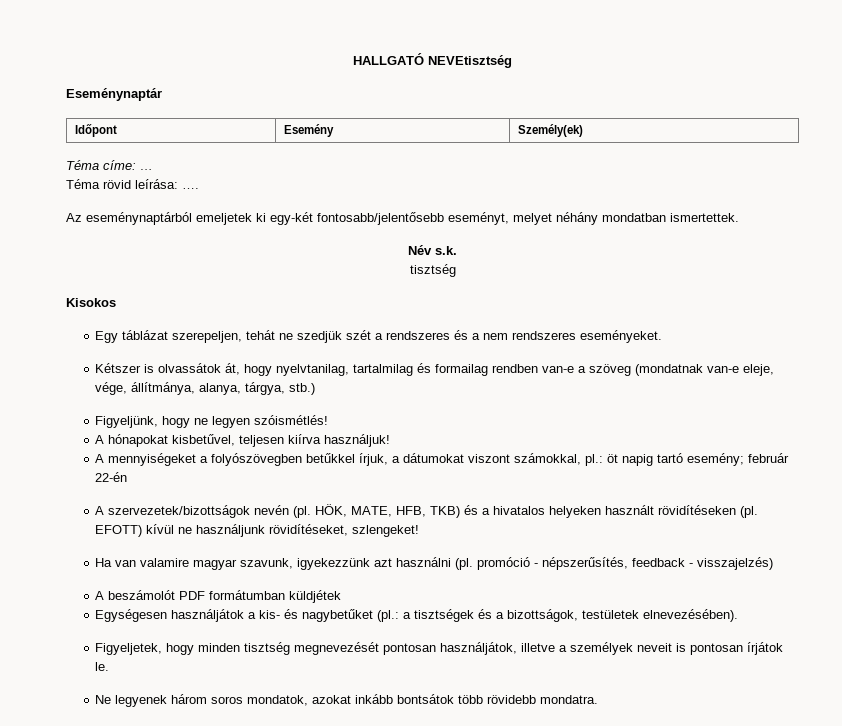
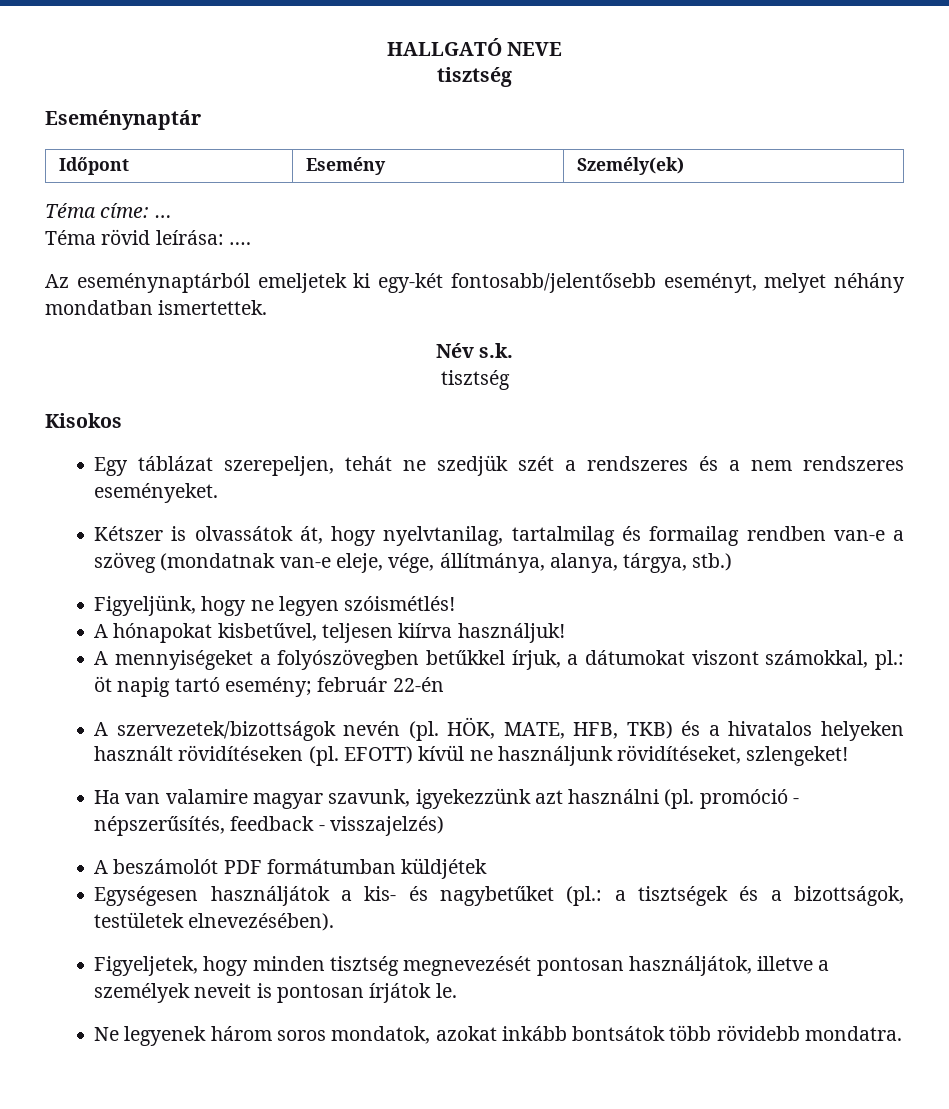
[428,55,512,68] NEVEtisztség -> [507,42,563,56] [437,67,512,87] NEVE // tisztség

